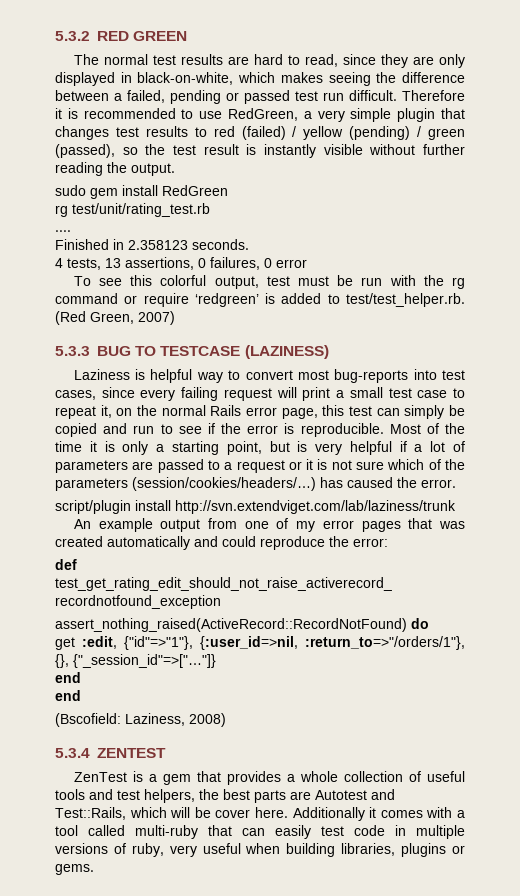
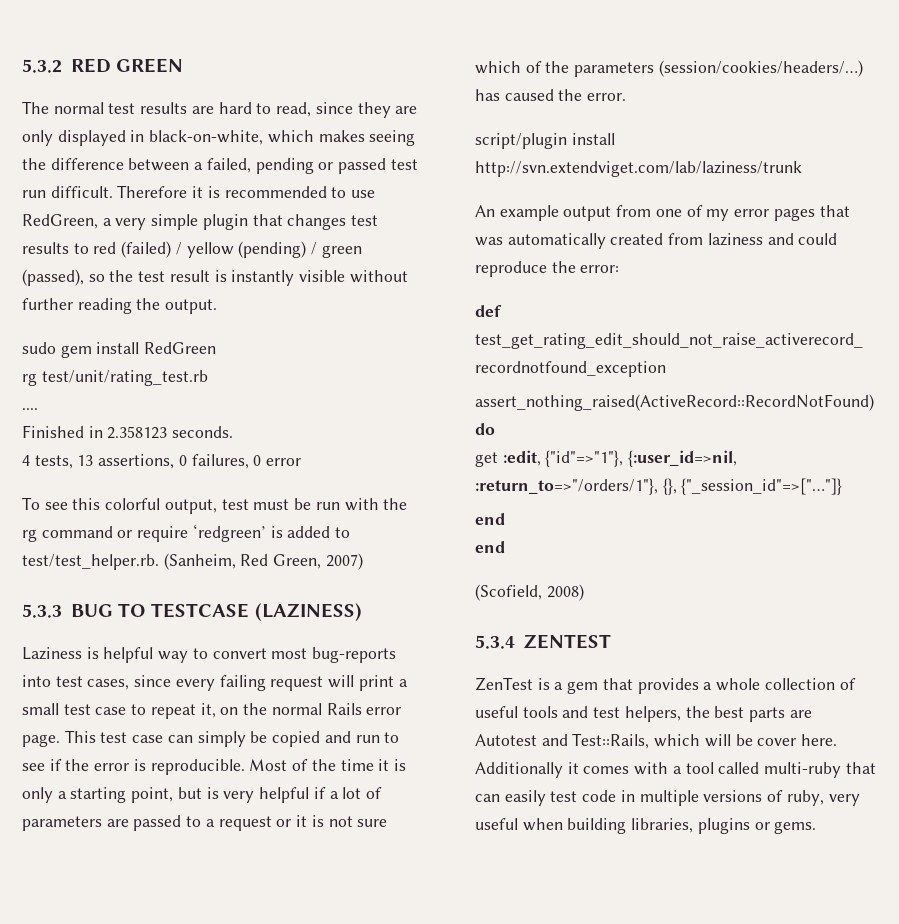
[55,311,86,325] (Red -> [163,553,269,570] (Sanheim, Red
[281,405,372,419] page, this test -> [22,730,164,747] page. This test case
[55,536,190,550] created automatically -> [507,233,763,249] automatically created from laziness
[55,713,185,727] (Bscofield: Laziness, -> [475,584,542,601] (Scofield,

